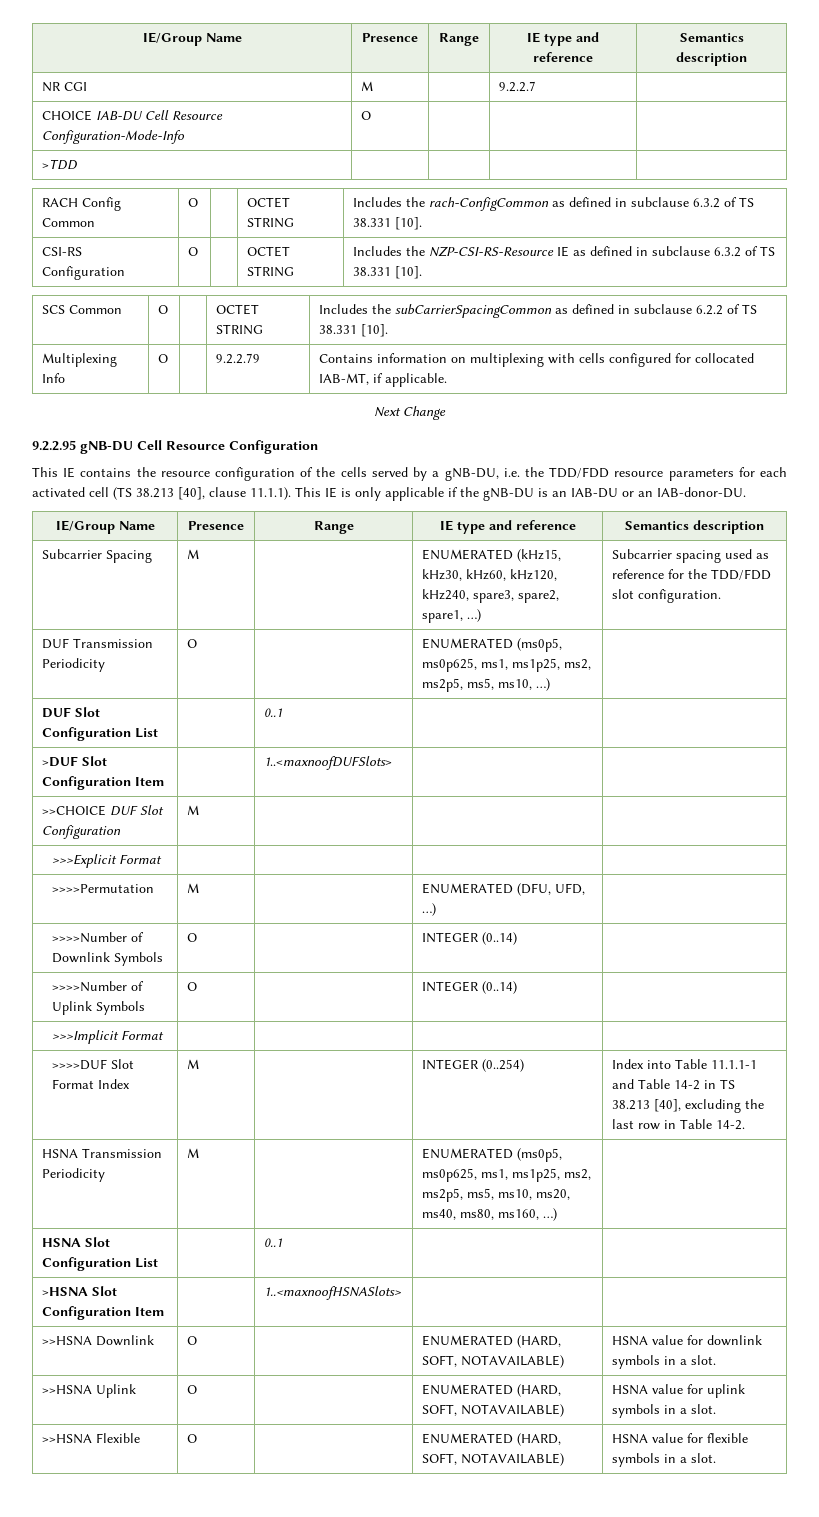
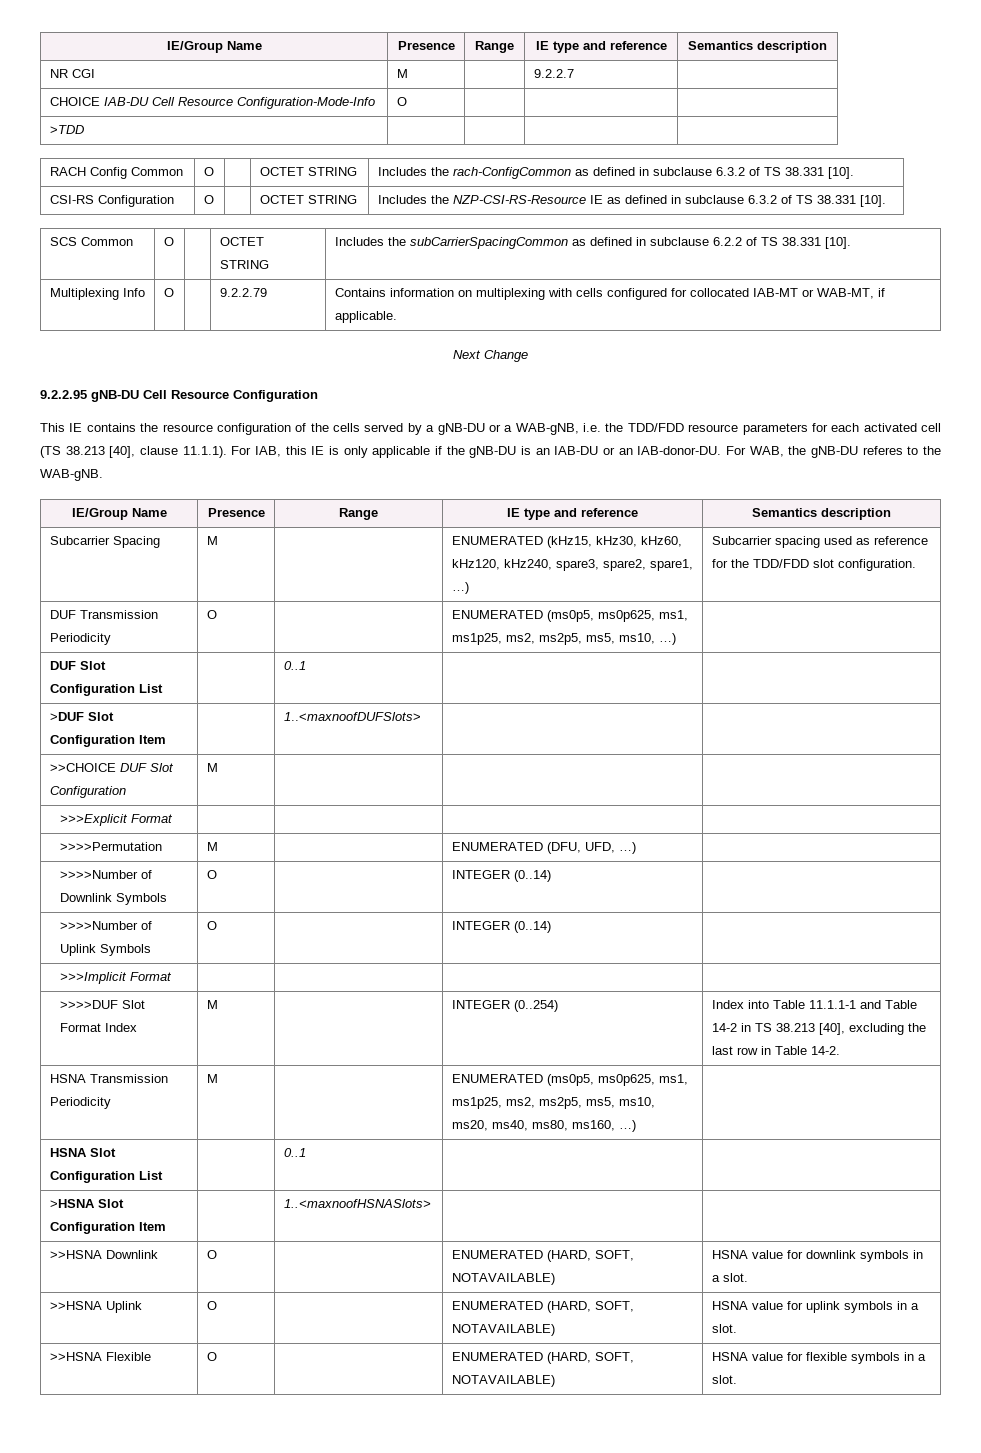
[319,373,370,385] IAB-MT, -> [752,288,874,299] IAB-MT or WAB-MT,
[444,468,499,481] gNB-DU, -> [437,423,579,435] gNB-DU or a WAB-gNB,
[295,487,321,497] This -> [231,446,307,457] For IAB, this
(746, 492) none -> [726,446,941,458] [40,469,103,481] For WAB, the gNB-DU referes to the WAB-gNB.

